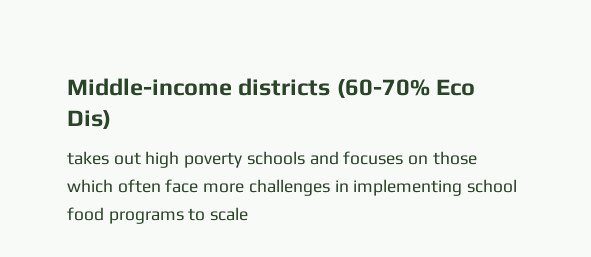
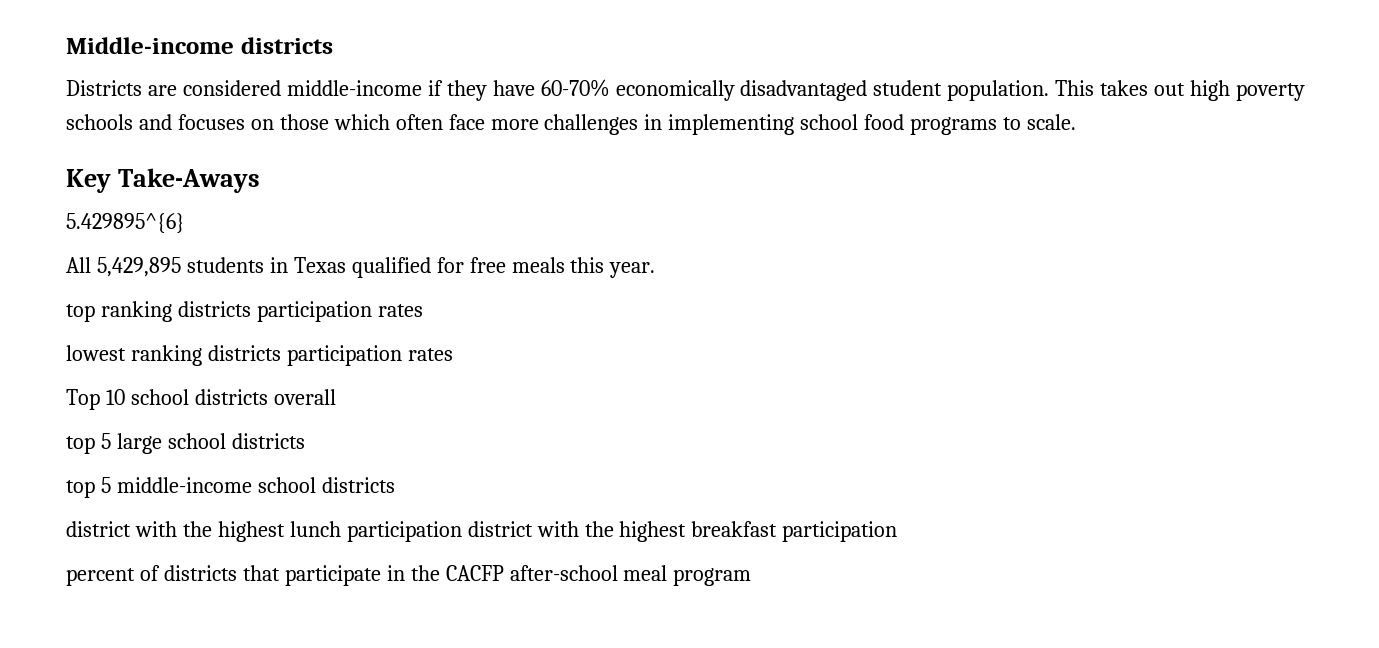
[336,79,476,98] [67,110,111,129] (60-70% Eco Dis) // -> [66,79,1095,101] // Districts are considered middle-income if they have 60-70% economically disadvantaged student population. This
[210,207,249,221] scale -> [1027,114,1077,130] [66,168,260,193] [66,213,185,234] [66,257,656,278] [66,301,423,322] [66,345,453,366] [66,389,336,410] [66,433,305,454] [66,477,395,498] [66,521,898,542] [66,565,752,586] scale. // Key Take-Aways // 5.429895^{6} // All 5,429,895 students in Texas qualified for free meals this year. // top ranking districts participation rates // lowest ranking districts participation rates // Top 10 school districts overall // top 5 large school districts // top 5 middle-income school districts // district with the highest lunch participation district with the highest breakfast participation // percent of districts that participate in the CACFP after-school meal program

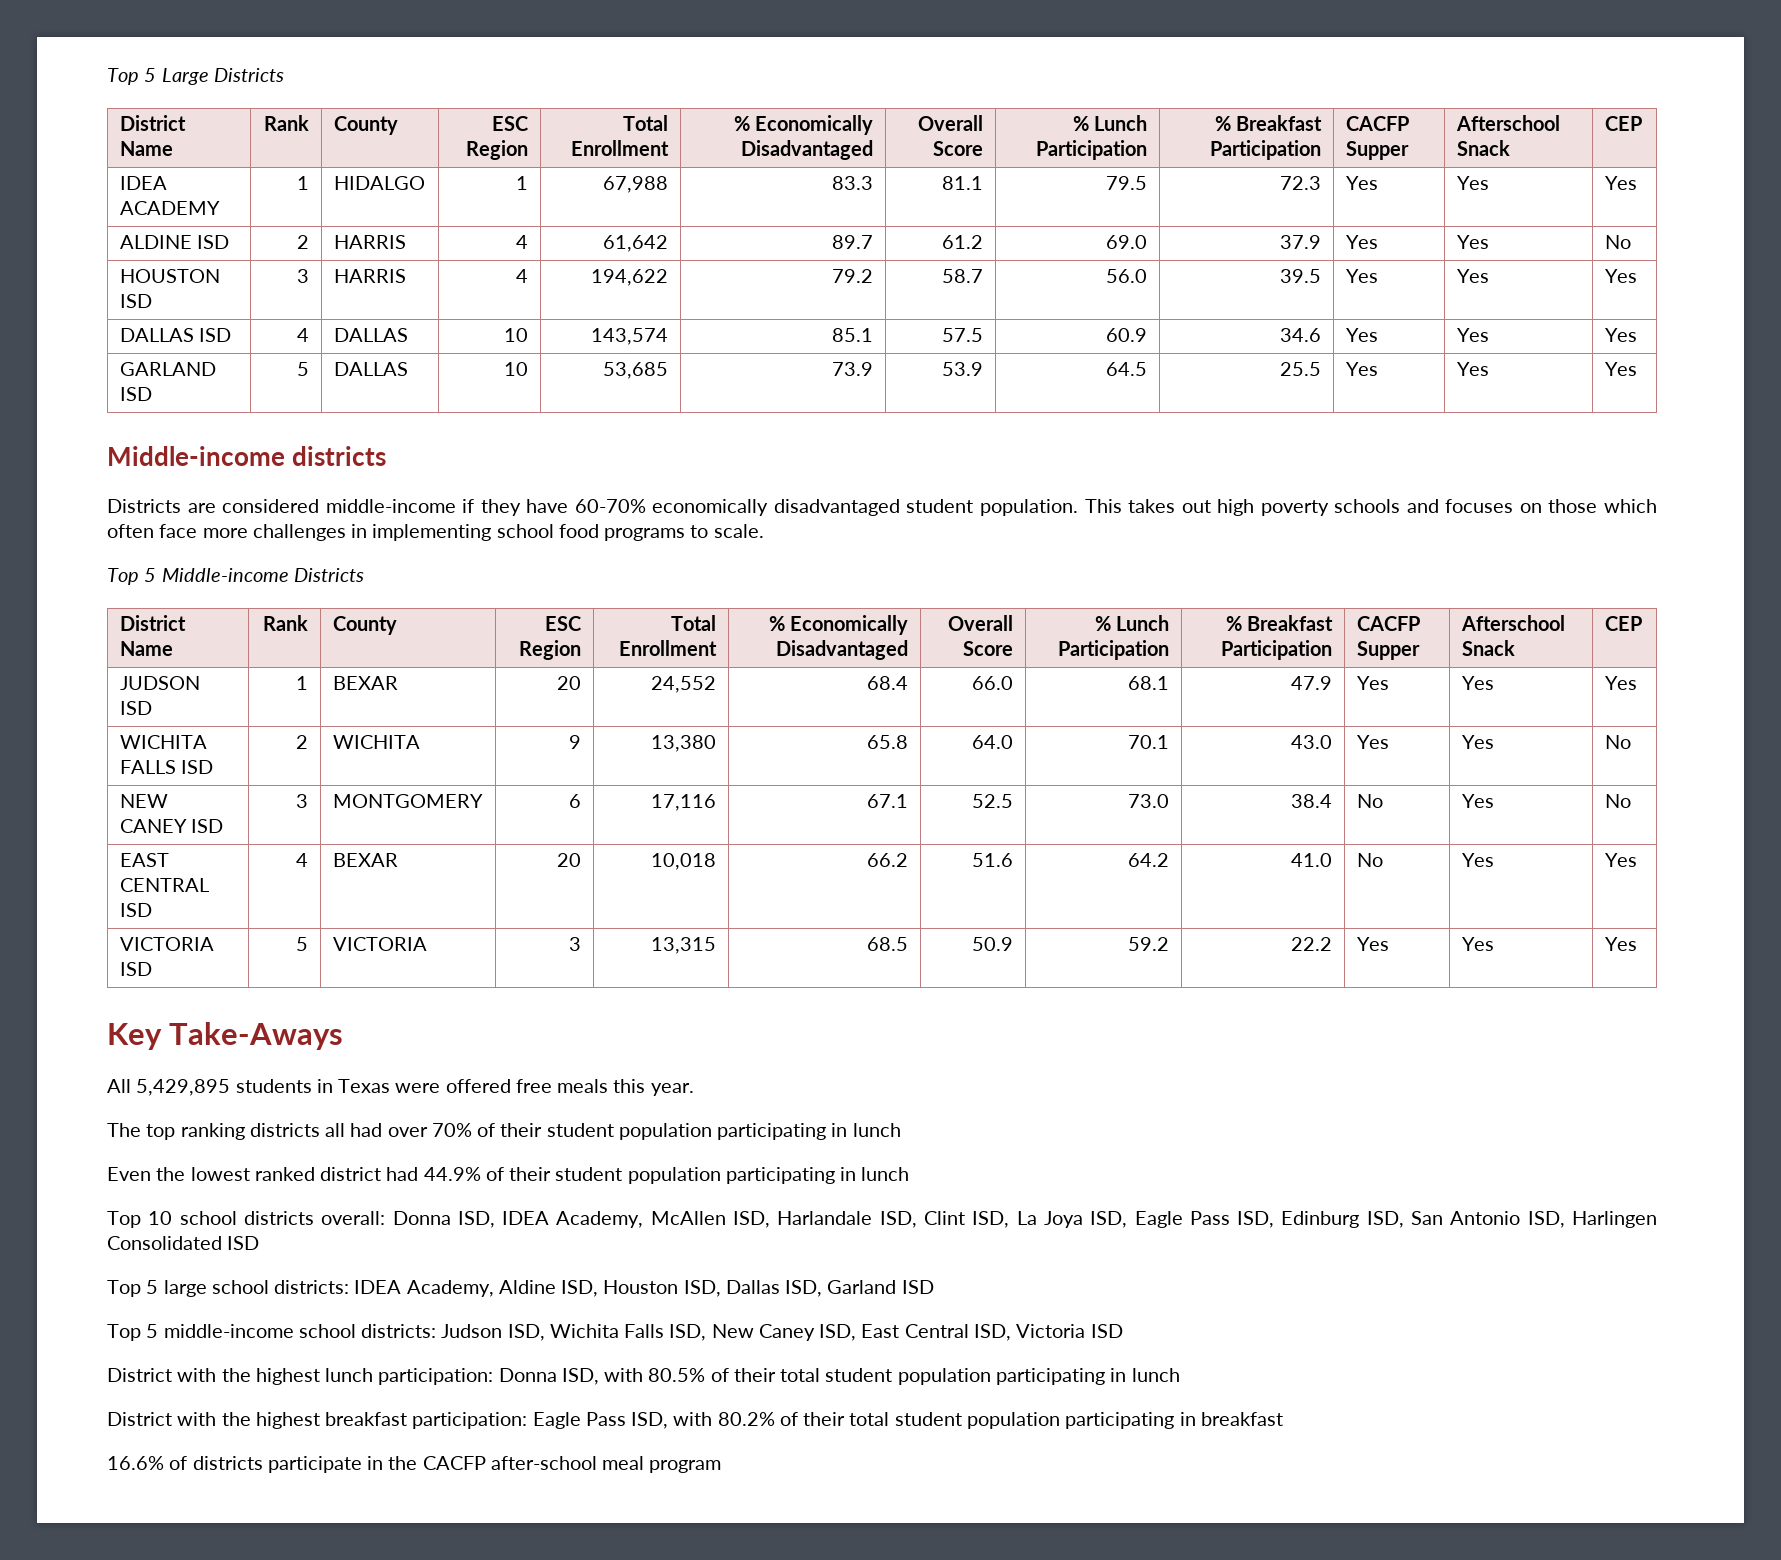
(66, 45) none -> [107,68,284,85] [119,115,186,131] [119,141,173,156] [264,115,310,131] [333,116,398,135] [492,116,529,131] [466,140,529,160] [623,115,669,131] [571,140,670,156] [734,115,874,135] [741,140,874,160] [918,115,984,131] [933,141,984,156] [1073,115,1148,131] [1036,140,1148,160] [1215,115,1323,131] [1210,140,1322,160] [1345,116,1409,131] [1345,141,1409,160] [1455,115,1560,131] [1456,140,1510,156] [1604,116,1642,131] [119,176,167,190] [119,201,220,215] [297,176,310,190] [333,176,425,190] [516,176,529,190] [603,176,669,193] [832,176,874,190] [942,176,984,190] [1106,176,1148,190] [1280,176,1322,190] [1345,176,1378,190] [1456,176,1489,190] [1604,176,1637,190] [119,235,229,249] [297,235,310,249] [333,235,406,249] [516,235,529,249] [603,235,669,252] [832,235,874,249] [942,235,984,249] [1106,235,1148,249] [1280,235,1322,249] [1345,235,1378,249] [1456,235,1489,249] [1604,235,1631,249] [119,269,220,283] [119,294,152,308] [297,269,310,283] [333,269,406,283] [516,269,529,283] [591,269,669,286] [832,269,874,283] [942,269,984,283] [1106,269,1148,283] [1280,269,1322,283] [1345,269,1378,283] [1456,269,1489,283] [1604,269,1637,283] [119,328,231,342] [297,328,310,342] [333,328,408,342] [504,328,529,342] [591,328,669,345] [832,328,874,342] [942,328,984,342] [1106,328,1148,342] [1280,328,1322,342] [1345,328,1378,342] [1456,328,1489,342] [1604,328,1637,342] [119,362,216,376] [119,387,152,401] [297,362,310,376] [333,362,408,376] [504,362,529,376] [603,362,669,379] [832,362,874,376] [942,362,984,376] [1106,362,1148,376] [1280,362,1322,376] [1345,362,1378,376] [1456,362,1489,376] [1604,362,1637,376] Top 5 Large Districts // District Name | Rank | County | ESC Region | Total Enrollment | % Economically Disadvantaged | Overall Score | % Lunch Participation | % Breakfast Participation | CACFP Supper | Afterschool Snack | CEP // IDEA ACADEMY | 1 | HIDALGO | 1 | 67,988 | 83.3 | 81.1 | 79.5 | 72.3 | Yes | Yes | Yes // ALDINE ISD | 2 | HARRIS | 4 | 61,642 | 89.7 | 61.2 | 69.0 | 37.9 | Yes | Yes | No // HOUSTON ISD | 3 | HARRIS | 4 | 194,622 | 79.2 | 58.7 | 56.0 | 39.5 | Yes | Yes | Yes // DALLAS ISD | 4 | DALLAS | 10 | 143,574 | 85.1 | 57.5 | 60.9 | 34.6 | Yes | Yes | Yes // GARLAND ISD | 5 | DALLAS | 10 | 53,685 | 73.9 | 53.9 | 64.5 | 25.5 | Yes | Yes | Yes //
(1077, 122) none -> [107,568,364,585] [119,615,186,631] [119,641,173,656] [263,615,309,631] [332,616,397,635] [545,616,582,631] [519,640,582,660] [671,615,717,631] [619,640,718,656] [769,615,909,635] [776,640,909,660] [948,615,1014,631] [963,641,1014,656] [1095,615,1170,631] [1058,640,1170,660] [1226,615,1334,631] [1221,640,1333,660] [1356,616,1420,631] [1356,641,1420,660] [1460,615,1565,631] [1461,640,1515,656] [1604,616,1642,631] [119,676,200,690] [119,701,152,715] [296,676,309,690] [332,676,398,690] [557,676,582,690] [651,676,717,693] [867,676,909,690] [972,676,1014,690] [1128,676,1170,690] [1291,676,1333,690] [1356,676,1389,690] [1461,676,1494,690] [1604,676,1637,690] [119,735,207,749] [119,760,213,774] [296,735,309,749] [332,735,420,749] [569,735,582,749] [651,735,717,752] [867,735,909,749] [972,735,1014,749] [1128,735,1170,749] [1291,735,1333,749] [1356,735,1389,749] [1461,735,1494,749] [1604,735,1631,749] [119,794,168,808] [119,819,223,833] [296,794,309,808] [332,794,483,808] [569,794,582,808] [651,794,717,811] [867,794,909,808] [972,794,1014,808] [1128,794,1170,808] [1291,794,1333,808] [1356,794,1383,808] [1461,794,1494,808] [1604,794,1631,808] [119,853,169,867] [119,878,209,892] [119,903,152,917] [296,853,309,867] [332,853,398,867] [557,853,582,867] [651,853,717,870] [867,853,909,867] [972,853,1014,867] [1128,853,1170,867] [1291,853,1333,867] [1356,853,1383,867] [1461,853,1494,867] [1604,853,1637,867] [119,937,214,951] [119,962,152,976] [296,937,309,951] [332,937,427,951] [569,937,582,951] [651,937,717,954] [867,937,909,951] [972,937,1014,951] [1128,937,1170,951] [1291,937,1333,951] [1356,937,1389,951] [1461,937,1494,951] [1604,937,1637,951] // Top 5 Middle-income Districts // District Name | Rank | County | ESC Region | Total Enrollment | % Economically Disadvantaged | Overall Score | % Lunch Participation | % Breakfast Participation | CACFP Supper | Afterschool Snack | CEP // JUDSON ISD | 1 | BEXAR | 20 | 24,552 | 68.4 | 66.0 | 68.1 | 47.9 | Yes | Yes | Yes // WICHITA FALLS ISD | 2 | WICHITA | 9 | 13,380 | 65.8 | 64.0 | 70.1 | 43.0 | Yes | Yes | No // NEW CANEY ISD | 3 | MONTGOMERY | 6 | 17,116 | 67.1 | 52.5 | 73.0 | 38.4 | No | Yes | No // EAST CENTRAL ISD | 4 | BEXAR | 20 | 10,018 | 66.2 | 51.6 | 64.2 | 41.0 | No | Yes | Yes // VICTORIA ISD | 5 | VICTORIA | 3 | 13,315 | 68.5 | 50.9 | 59.2 | 22.2 | Yes | Yes | Yes
[66,213,185,234] // 5.429895^{6} -> (344, 1036) none
[351,257,464,278] qualified for -> [395,1079,511,1093] were offered
(656, 270) none -> [107,1123,141,1137] The
[256,301,423,322] [66,345,453,366] [66,389,336,410] [66,433,305,454] [66,477,395,498] [66,521,898,542] [66,568,135,586] participation rates // lowest ranking districts participation rates // Top 10 school districts overall // top 5 large school districts // top 5 middle-income school districts // district with the highest lunch participation district with the highest breakfast participation // percent -> [325,1123,901,1140] [107,1167,910,1184] [107,1211,1658,1228] [107,1236,260,1250] [107,1280,934,1297] [107,1324,1123,1341] [107,1368,1180,1385] [107,1412,1283,1429] [107,1456,164,1470] all had over 70% of their student population participating in lunch // Even the lowest ranked district had 44.9% of their student population participating in lunch // Top 10 school districts overall: Donna ISD, IDEA Academy, McAllen ISD, Harlandale ISD, Clint ISD, La Joya ISD, Eagle Pass ISD, Edinburg ISD, San Antonio ISD, Harlingen Consolidated ISD // Top 5 large school districts: IDEA Academy, Aldine ISD, Houston ISD, Dallas ISD, Garland ISD // Top 5 middle-income school districts: Judson ISD, Wichita Falls ISD, New Caney ISD, East Central ISD, Victoria ISD // District with the highest lunch participation: Donna ISD, with 80.5% of their total student population participating in lunch // District with the highest breakfast participation: Eagle Pass ISD, with 80.2% of their total student population participating in breakfast // 16.6%
[242,565,280,581] that -> (263, 1463) none

